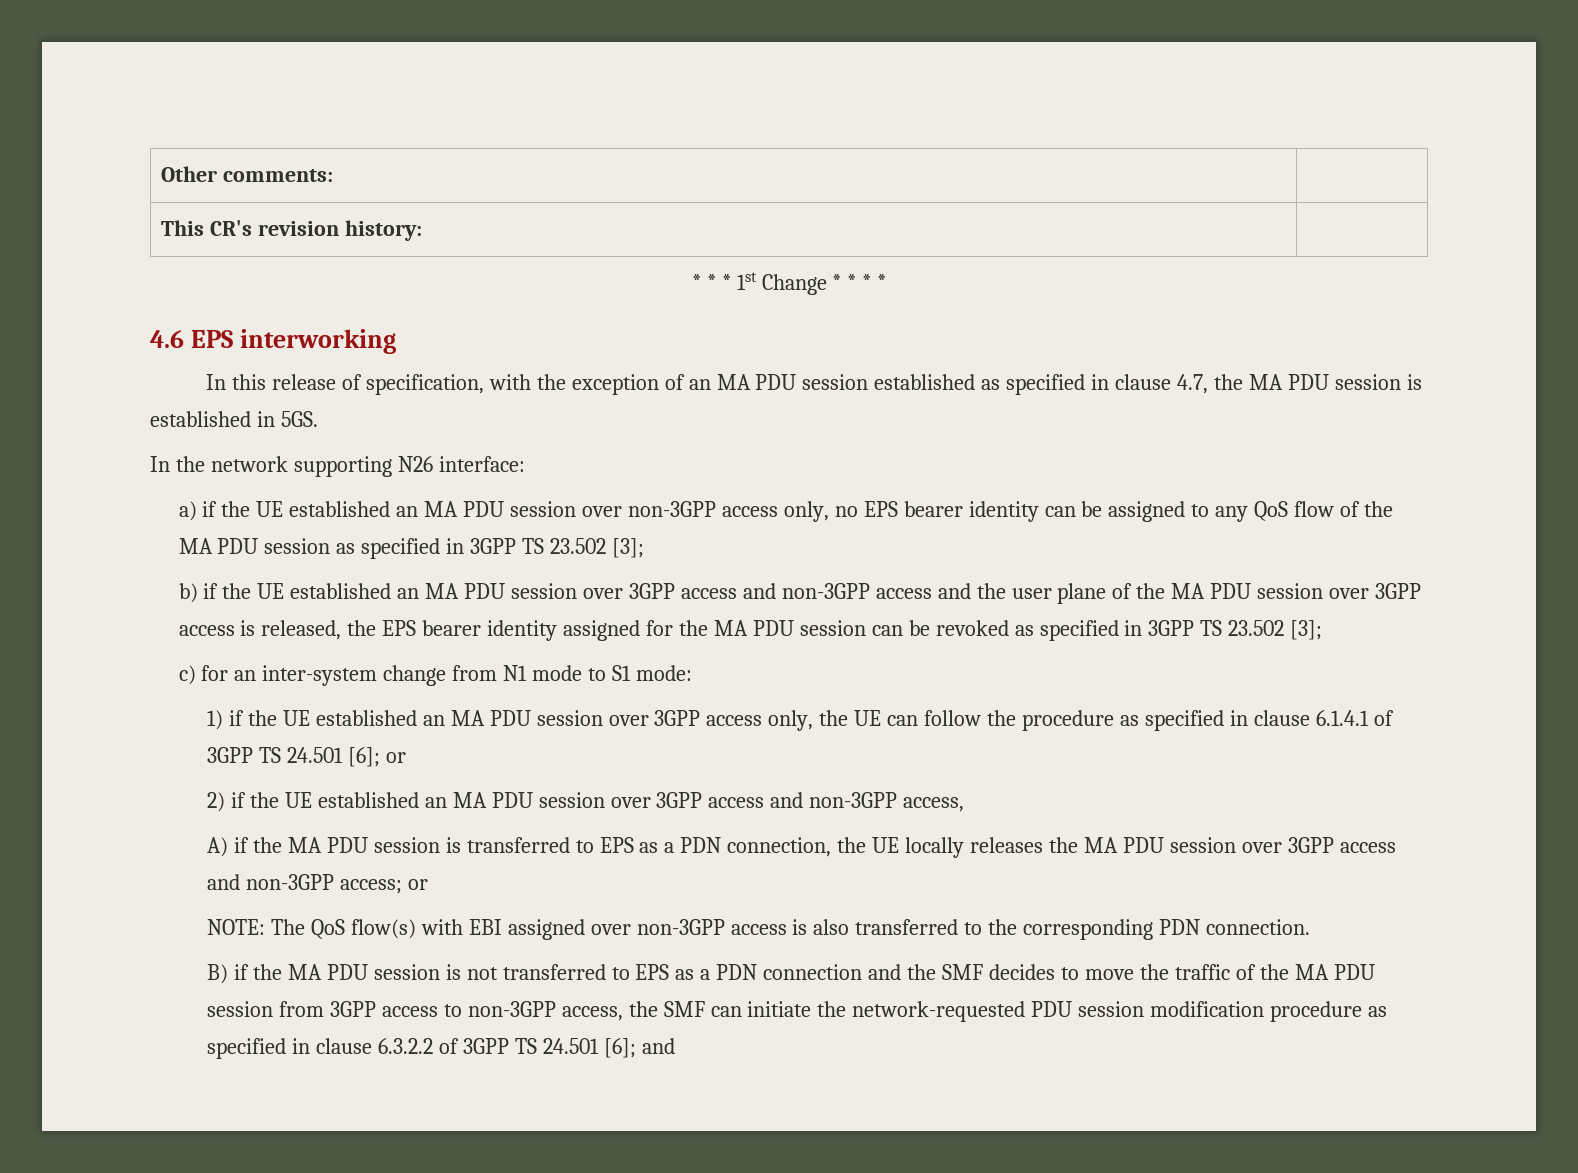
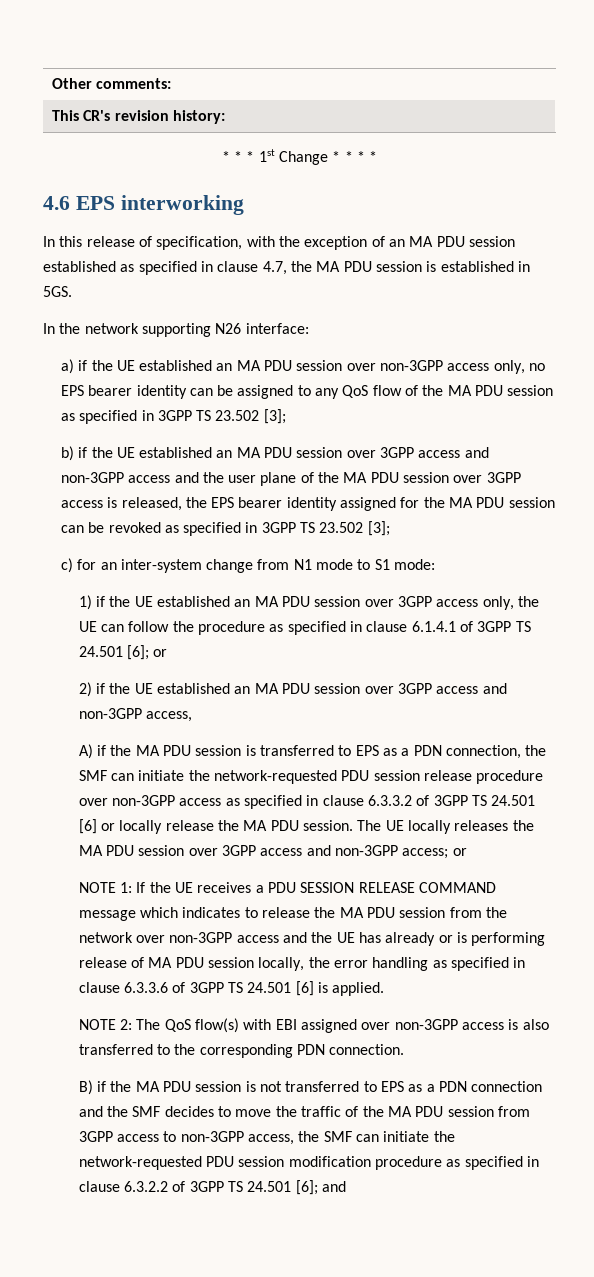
(867, 845) none -> [78,770,544,784] [78,795,536,809] [78,819,382,834] SMF can initiate the network-requested PDU session release procedure over non-3GPP access as specified in clause 6.3.3.2 of 3GPP TS 24.501 [6] or locally release the MA PDU session. The
[207,919,266,935] NOTE: -> [78,882,496,893] [78,907,507,921] [78,932,546,946] [78,957,526,971] [78,981,385,996] [78,1019,133,1030] NOTE 1: If the UE receives a PDU SESSION RELEASE COMMAND message which indicates to release the MA PDU session from the network over non-3GPP access and the UE has already or is performing release of MA PDU session locally, the error handling as specified in clause 6.3.3.6 of 3GPP TS 24.501 [6] is applied. // NOTE 2:

